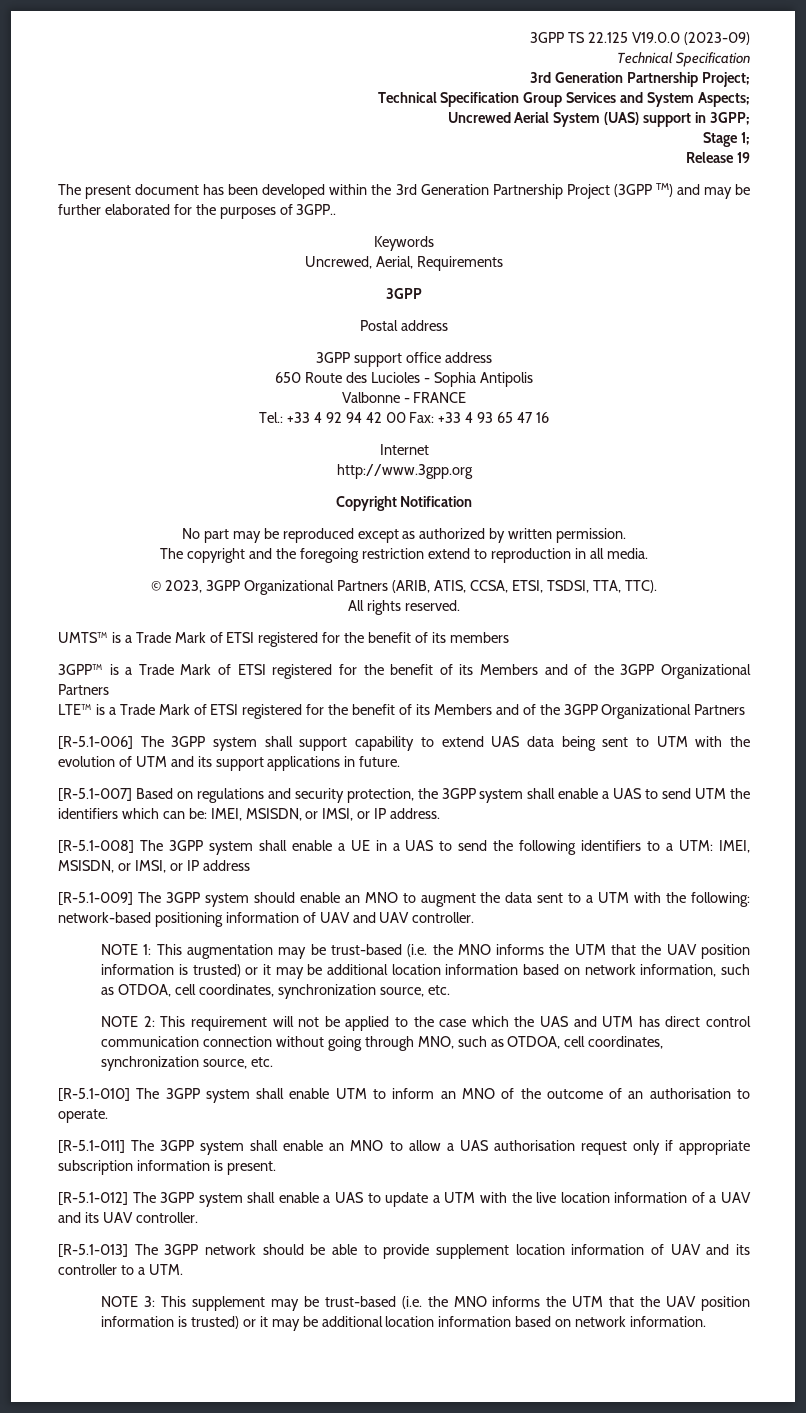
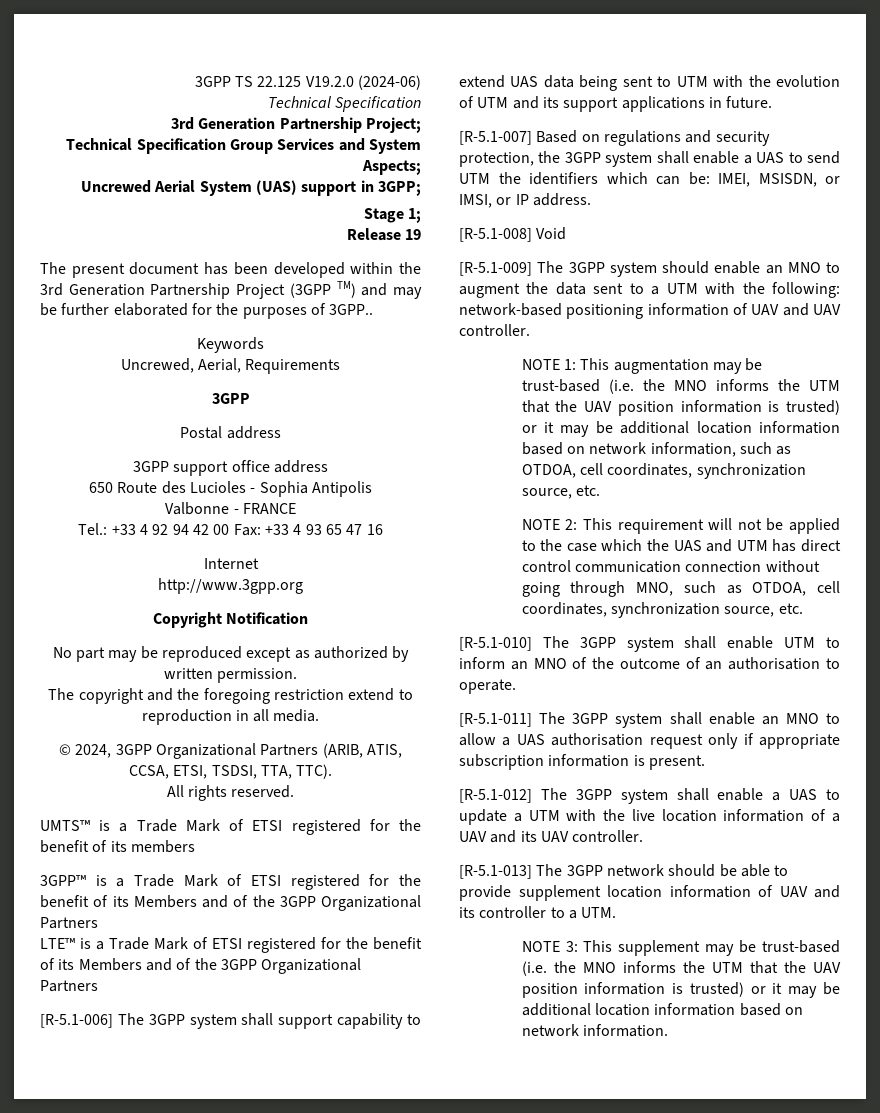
[632,32,750,45] V19.0.0 (2023-09) -> [305,75,421,90] V19.2.0 (2024-06)
[165,580,203,593] 2023, -> [75,744,112,758] 2024,
[139,840,751,855] [58,860,250,873] The 3GPP system shall enable a UE in a UAS to send the following identifiers to a UTM: IMEI, MSISDN, or IMSI, or IP address -> [536,227,567,240] Void

